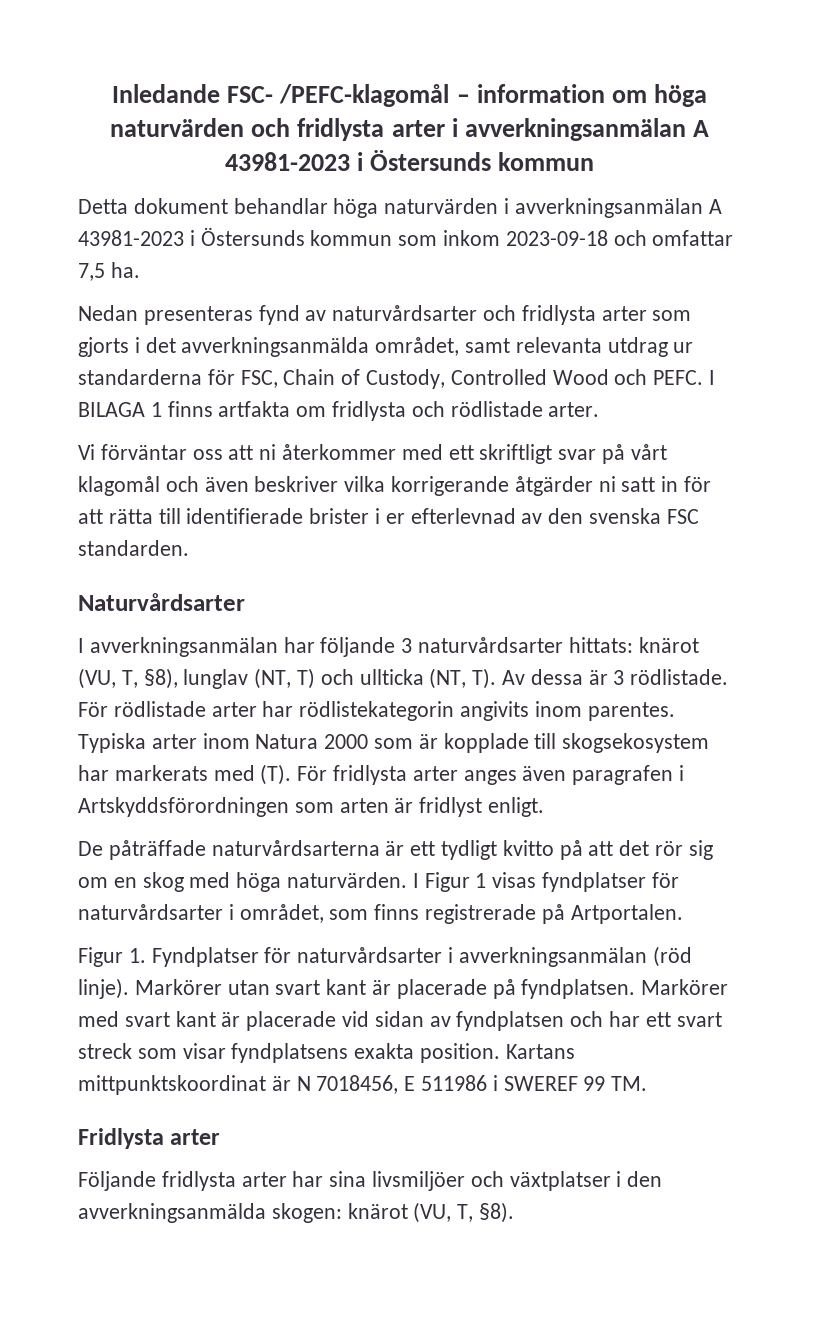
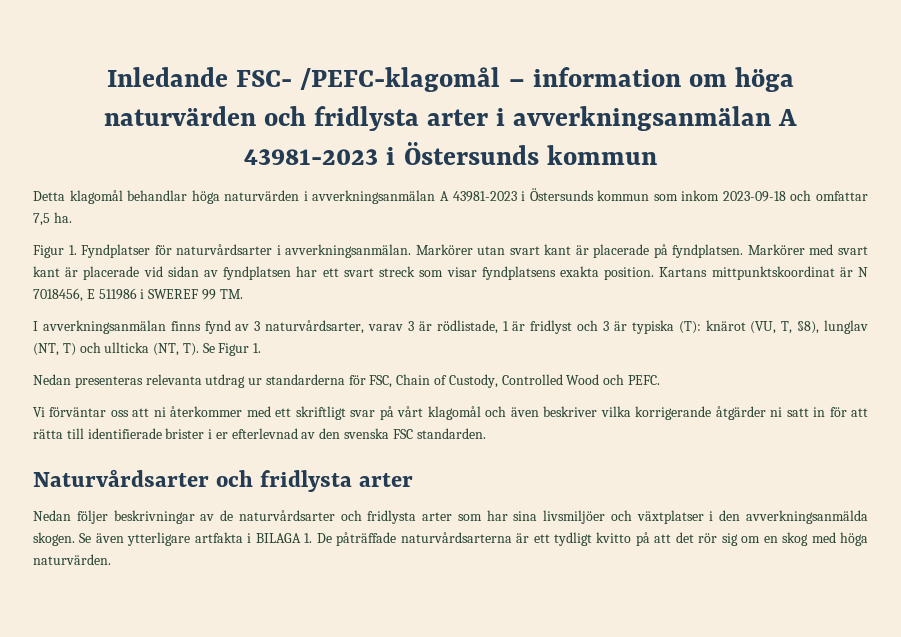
[133,198,228,214] dokument -> [69,190,123,204] klagomål
[78,305,692,325] [78,337,511,357] Nedan presenteras fynd av naturvårdsarter och fridlysta arter som gjorts i det avverkningsanmälda området, samt -> [33,244,868,258] [33,266,869,280] [33,288,243,302] [33,320,868,334] [33,342,262,356] [33,374,143,388] Figur 1. Fyndplatser för naturvårdsarter i avverkningsanmälan. Markörer utan svart kant är placerade på fyndplatsen. Markörer med svart kant är placerade vid sidan av fyndplatsen har ett svart streck som visar fyndplatsens exakta position. Kartans mittpunktskoordinat är N 7018456, E 511986 i SWEREF 99 TM. // I avverkningsanmälan finns fynd av 3 naturvårdsarter, varav 3 är rödlistade, 1 är fridlyst och 3 är typiska (T): knärot (VU, T, §8), lunglav (NT, T) och ullticka (NT, T). Se Figur 1. // Nedan presenteras
[709,370,716,385] [78,401,600,421] I BILAGA 1 finns artfakta om fridlysta och rödlistade arter. -> (660, 380) none
[78,637,699,657] [78,668,729,689] [78,701,675,721] [78,733,710,753] [78,764,685,785] [78,797,545,817] // I avverkningsanmälan har följande 3 naturvårdsarter hittats: knärot (VU, T, §8), lunglav (NT, T) och ullticka (NT, T). Av dessa är 3 rödlistade. För rödlistade arter har rödlistekategorin angivits inom parentes. Typiska arter inom Natura 2000 som är kopplade till skogsekosystem har markerats med (T). För fridlysta arter anges även paragrafen i Artskyddsförordningen som arten är fridlyst enligt. // -> [216,470,414,492] [33,510,868,524] [33,532,313,546] och fridlysta arter // Nedan följer beskrivningar av de naturvårdsarter och fridlysta arter som har sina livsmiljöer och växtplatser i den avverkningsanmälda skogen. Se även ytterligare artfakta i BILAGA 1.
[412,872,679,892] [78,904,683,924] [78,946,692,967] [78,978,729,999] [78,1011,722,1031] [78,1043,575,1063] [78,1075,648,1095] [78,1128,221,1149] [78,1171,663,1191] [78,1202,515,1223] I Figur 1 visas fyndplatser för naturvårdsarter i området, som finns registrerade på Artportalen. // Figur 1. Fyndplatser för naturvårdsarter i avverkningsanmälan (röd linje). Markörer utan svart kant är placerade på fyndplatsen. Markörer med svart kant är placerade vid sidan av fyndplatsen och har ett svart streck som visar fyndplatsens exakta position. Kartans mittpunktskoordinat är N 7018456, E 511986 i SWEREF 99 TM. // Fridlysta arter // Följande fridlysta arter har sina livsmiljöer och växtplatser i den avverkningsanmälda skogen: knärot (VU, T, §8). -> (111, 559) none

